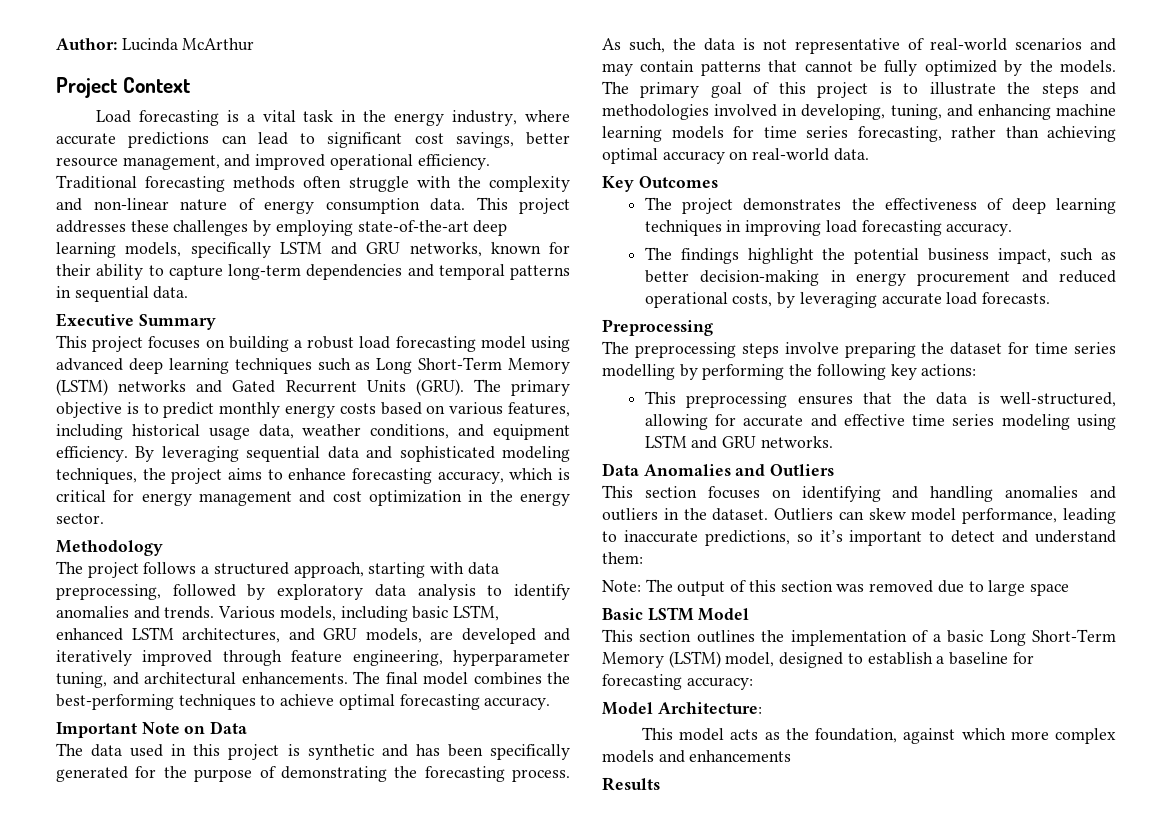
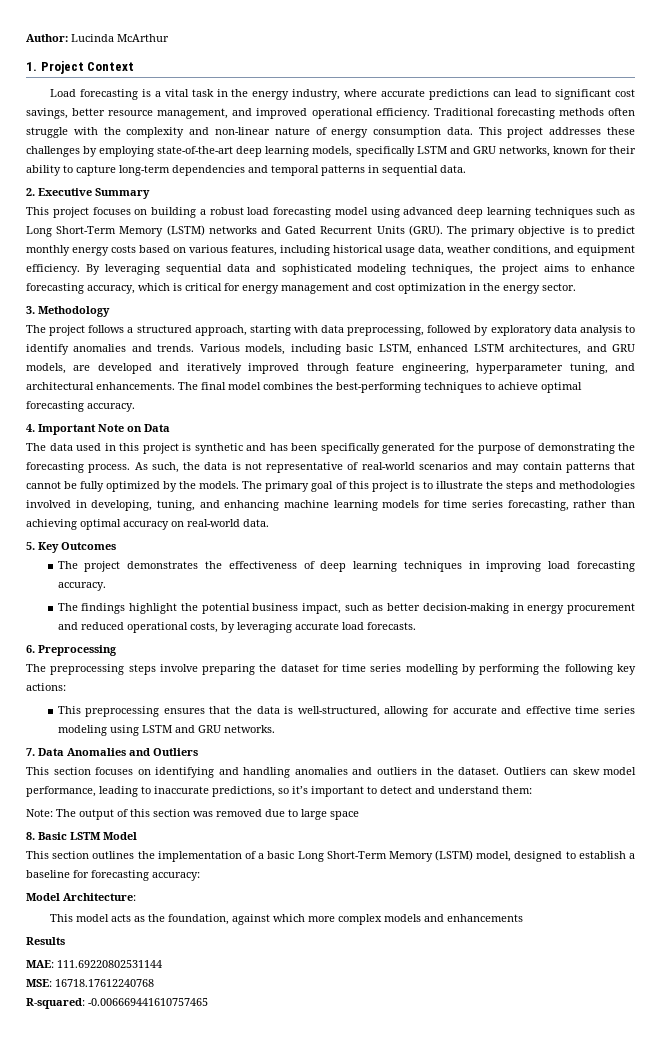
(255, 44) none -> [26,62,37,71] 1.
(189, 292) none -> [26,188,35,196] 2.
(104, 518) none -> [26,306,35,314] 3.
(551, 703) none -> [26,424,35,432] 4.
(869, 154) none -> [26,542,35,550] 5.
(1051, 298) none -> [26,645,35,653] 6.
(833, 442) none -> [26,748,35,756] 7.
(1069, 589) none -> [26,832,35,840] 8.
(660, 784) none -> [26,960,162,968] [26,979,154,987] [26,998,208,1009] // MAE: 111.69220802531144 // MSE: 16718.17612240768 // R-squared: -0.006669441610757465

